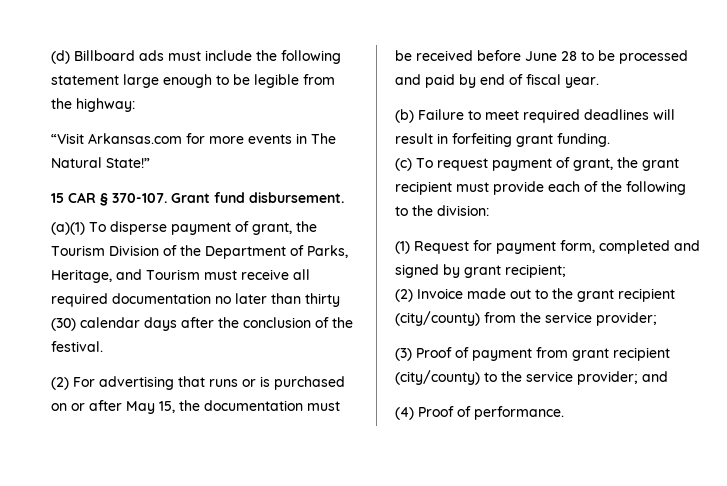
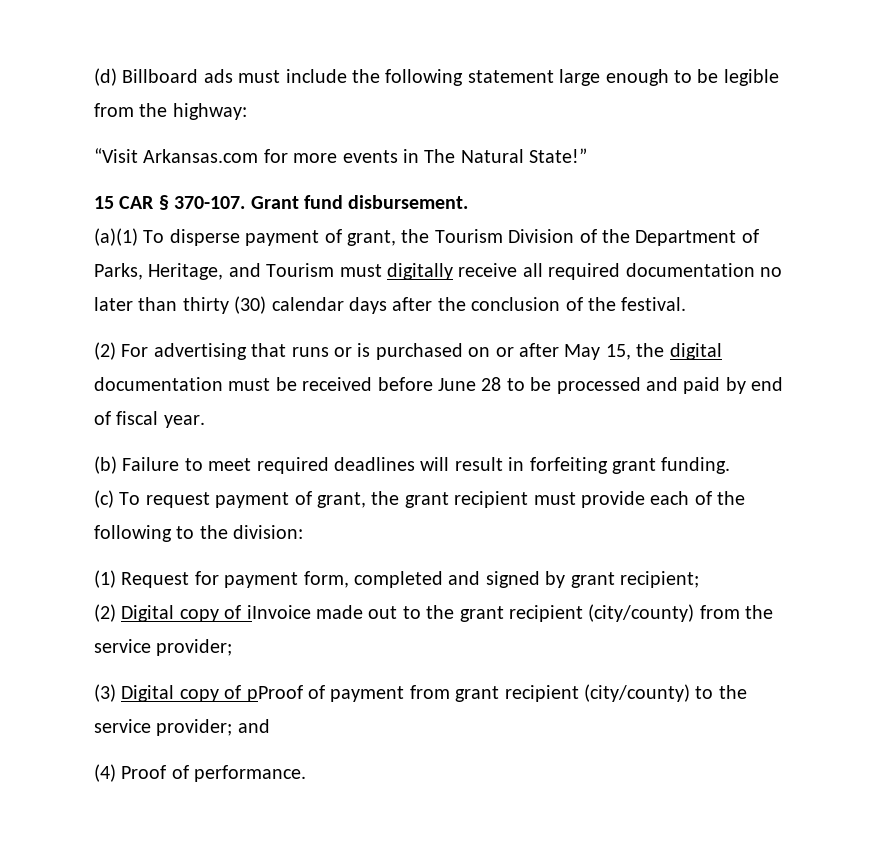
(237, 275) none -> [387,263,453,280] digitally
(200, 405) none -> [669,343,722,360] digital
[417,288,463,299] Invoice -> [121,605,311,622] Digital copy of iInvoice
[416,347,452,358] Proof -> [121,685,303,702] Digital copy of pProof

